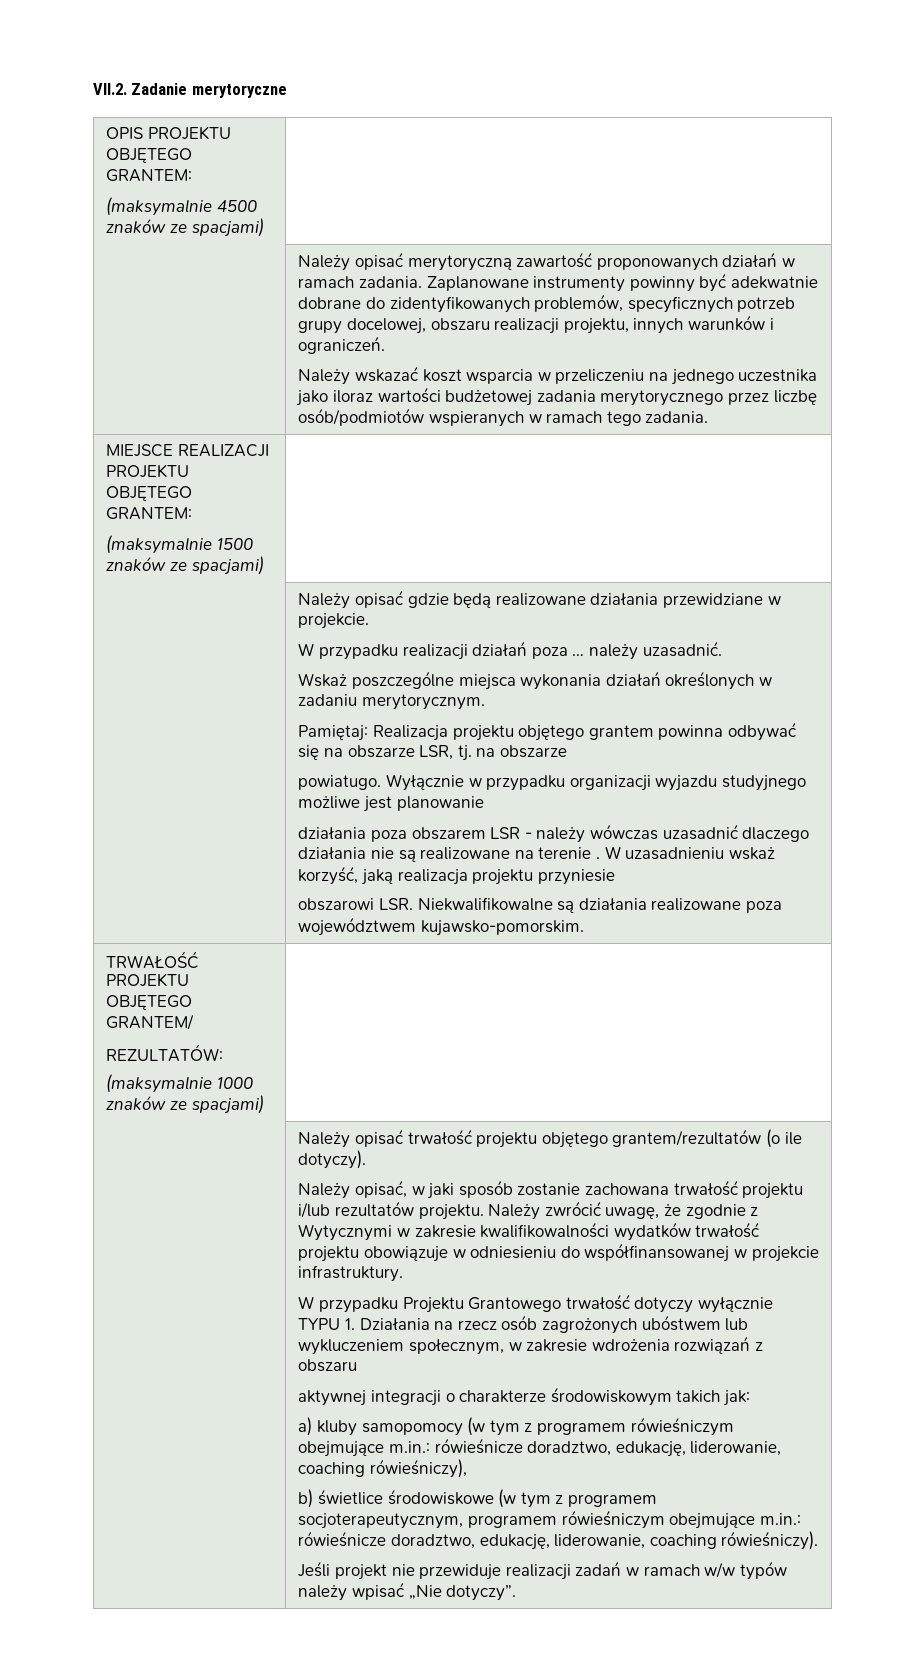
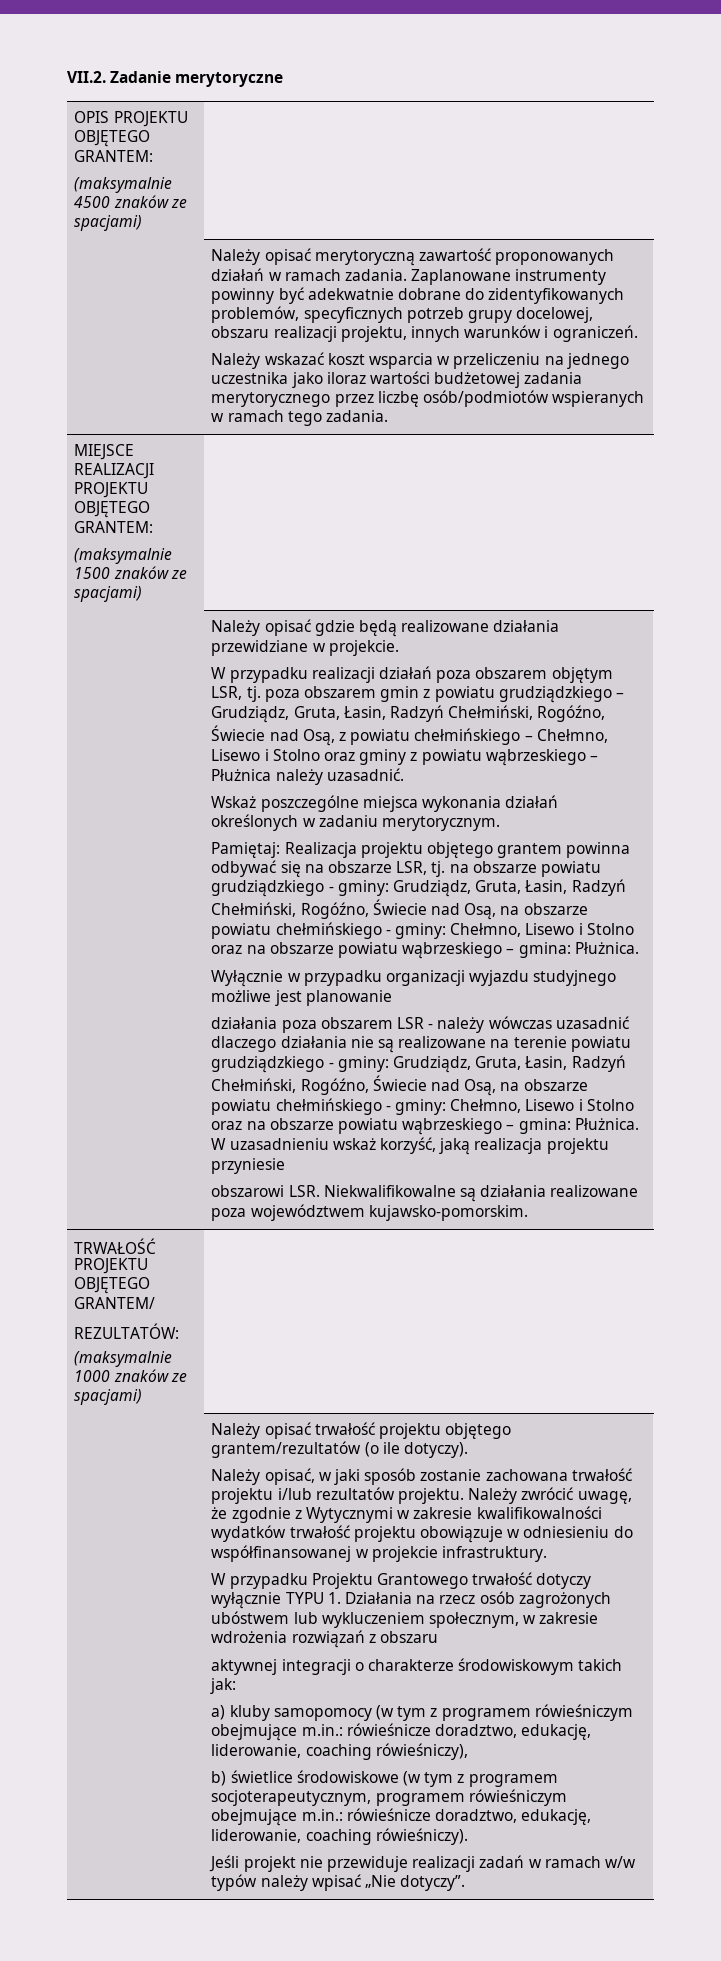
[572,654,585,656] … -> [475,667,613,683] [211,686,624,703] [211,705,606,723] [211,725,608,746] [211,749,598,766] [211,769,272,781] obszarem objętym LSR, tj. poza obszarem gmin z powiatu grudziądzkiego – Grudziądz, Gruta, Łasin, Radzyń Chełmiński, Rogóźno, Świecie nad Osą, z powiatu chełmińskiego – Chełmno, Lisewo i Stolno oraz gminy z powiatu wąbrzeskiego – Płużnica
[298,775,382,790] // powiatugo. -> [540,861,601,877] [211,879,626,897] [211,899,588,920] [211,922,634,939] [211,942,639,959] powiatu grudziądzkiego - gminy: Grudziądz, Gruta, Łasin, Radzyń Chełmiński, Rogóźno, Świecie nad Osą, na obszarze powiatu chełmińskiego - gminy: Chełmno, Lisewo i Stolno oraz na obszarze powiatu wąbrzeskiego – gmina: Płużnica. //
[595,857,600,859] . -> [570,1036,631,1052] [211,1055,626,1073] [211,1075,588,1096] [211,1098,634,1115] [211,1118,639,1135] powiatu grudziądzkiego - gminy: Grudziądz, Gruta, Łasin, Radzyń Chełmiński, Rogóźno, Świecie nad Osą, na obszarze powiatu chełmińskiego - gminy: Chełmno, Lisewo i Stolno oraz na obszarze powiatu wąbrzeskiego – gmina: Płużnica.

